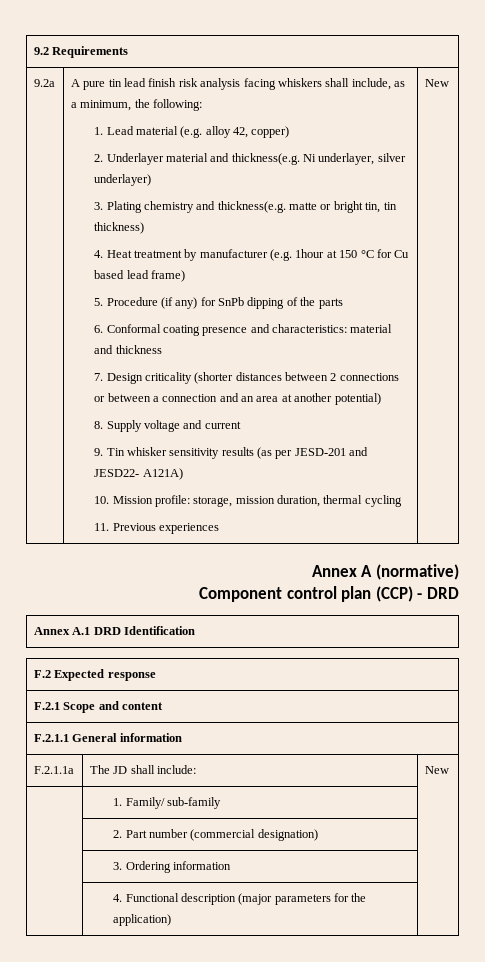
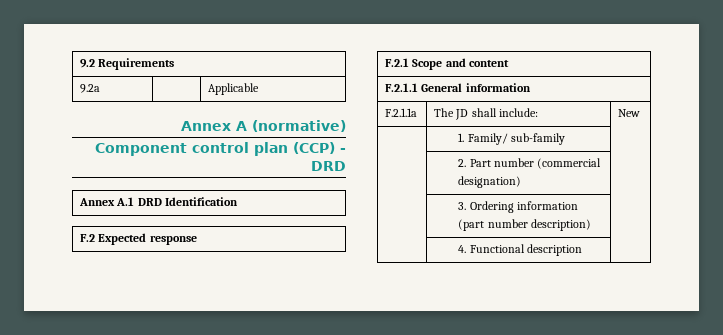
[70,78,406,90] [70,99,203,111] [94,126,290,138] [94,153,406,165] [94,174,152,186] [94,201,397,213] [94,222,145,234] [94,249,410,261] [94,270,185,282] [94,297,343,309] [94,324,393,336] [94,345,162,354] [94,372,399,384] [94,393,381,405] [94,420,241,432] [94,447,369,459] [94,468,183,480] [94,495,402,507] [94,523,219,534] [424,79,449,87] A pure tin lead finish risk analysis facing whiskers shall include, as a minimum, the following: // 1. Lead material (e.g. alloy 42, copper) // 2. Underlayer material and thickness(e.g. Ni underlayer, silver underlayer) // 3. Plating chemistry and thickness(e.g. matte or bright tin, tin thickness) // 4. Heat treatment by manufacturer (e.g. 1hour at 150 °C for Cu based lead frame) // 5. Procedure (if any) for SnPb dipping of the parts // 6. Conformal coating presence and characteristics: material and thickness // 7. Design criticality (shorter distances between 2 connections or between a connection and an area at another potential) // 8. Supply voltage and current // 9. Tin whisker sensitivity results (as per JESD-201 and JESD22- A121A) // 10. Mission profile: storage, mission duration, thermal cycling // 11. Previous experiences | New -> [208,83,260,95] | Applicable
(231, 865) none -> [458,219,591,231] (part number description)
[238,893,367,905] [113,914,172,926] (major parameters for the application) -> (582, 250) none

